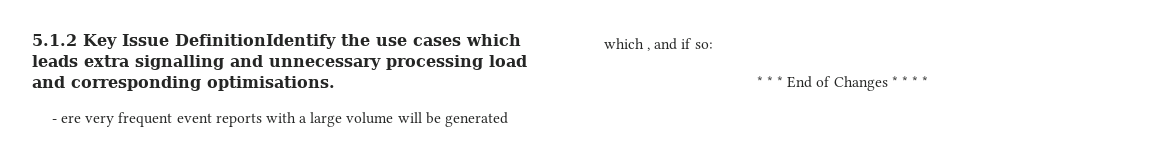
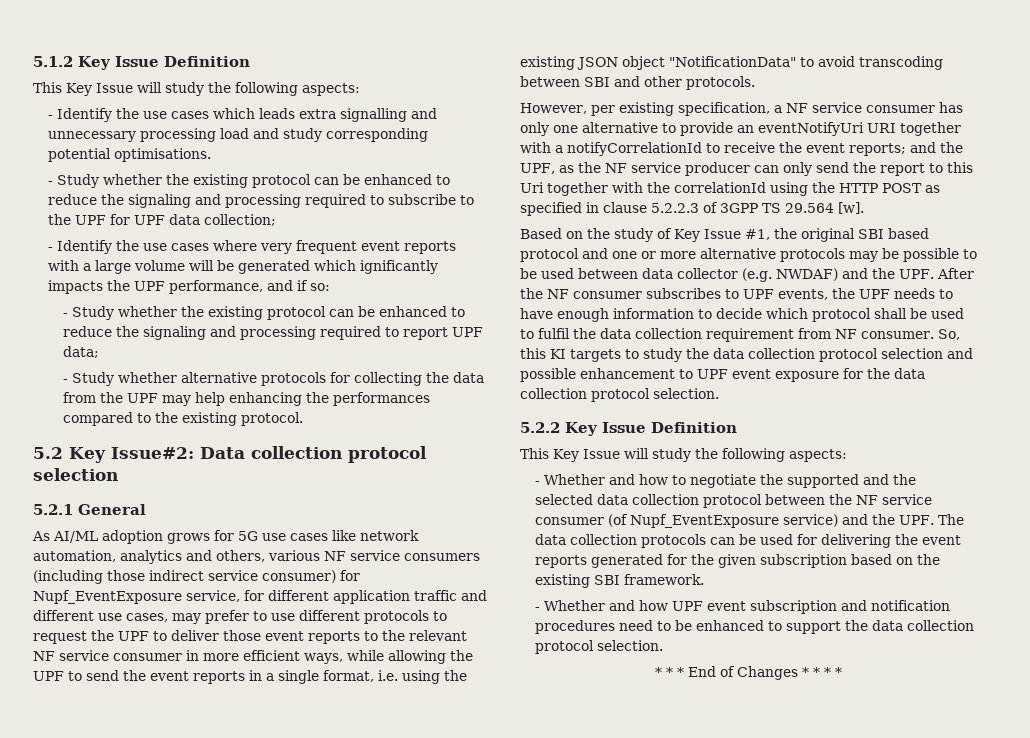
[175,34,336,49] DefinitionIdentify -> [164,56,250,67] [33,82,360,96] [47,108,112,122] Definition // This Key Issue will study the following aspects: // - Identify
[71,76,201,91] corresponding -> [282,128,428,142] [47,148,111,162] study corresponding potential
[60,115,81,123] ere -> [56,174,450,188] [47,194,474,208] [47,214,276,226] [47,240,257,254] Study whether the existing protocol can be enhanced to reduce the signaling and processing required to subscribe to the UPF for UPF data collection; // - Identify the use cases where
[646,38,713,51] , and if so: -> [359,260,438,274] [47,280,330,294] [62,306,465,320] [62,326,483,340] [62,346,99,358] [62,372,484,386] [62,392,430,406] [62,412,303,426] [33,446,427,463] [33,468,118,481] [33,504,146,515] [32,530,419,544] [33,550,480,564] [33,570,360,584] [33,590,487,604] [33,610,447,624] [33,630,467,644] [33,650,473,664] [33,670,467,684] [520,56,943,70] [520,76,755,90] [520,102,963,116] [520,122,961,136] [520,142,963,156] [520,162,973,176] [520,182,940,196] [520,202,864,216] [520,228,929,242] [520,248,977,262] [520,268,974,282] [520,288,953,300] [520,308,964,322] [520,328,960,342] [520,348,973,362] [520,368,925,382] [520,388,719,402] [520,422,737,436] [520,448,847,462] [534,474,916,488] [534,494,932,508] [534,514,964,528] [534,534,961,548] [534,554,940,568] [534,574,704,588] [534,600,950,614] [534,620,974,634] [534,640,663,654] ignificantly impacts the UPF performance, and if so: // - Study whether the existing protocol can be enhanced to reduce the signaling and processing required to report UPF data; // - Study whether alternative protocols for collecting the data from the UPF may help enhancing the performances compared to the existing protocol. // 5.2 Key Issue#2: Data collection protocol selection // 5.2.1 General // As AI/ML adoption grows for 5G use cases like network automation, analytics and others, various NF service consumers (including those indirect service consumer) for Nupf_EventExposure service, for different application traffic and different use cases, may prefer to use different protocols to request the UPF to deliver those event reports to the relevant NF service consumer in more efficient ways, while allowing the UPF to send the event reports in a single format, i.e. using the existing JSON object "NotificationData" to avoid transcoding between SBI and other protocols. // However, per existing specification, a NF service consumer has only one alternative to provide an eventNotifyUri URI together with a notifyCorrelationId to receive the event reports; and the UPF, as the NF service producer can only send the report to this Uri together with the correlationId using the HTTP POST as specified in clause 5.2.2.3 of 3GPP TS 29.564 [w]. // Based on the study of Key Issue #1, the original SBI based protocol and one or more alternative protocols may be possible to be used between data collector (e.g. NWDAF) and the UPF. After the NF consumer subscribes to UPF events, the UPF needs to have enough information to decide which protocol shall be used to fulfil the data collection requirement from NF consumer. So, this KI targets to study the data collection protocol selection and possible enhancement to UPF event exposure for the data collection protocol selection. // 5.2.2 Key Issue Definition // This Key Issue will study the following aspects: // - Whether and how to negotiate the supported and the selected data collection protocol between the NF service consumer (of Nupf_EventExposure service) and the UPF. The data collection protocols can be used for delivering the event reports generated for the given subscription based on the existing SBI framework. // - Whether and how UPF event subscription and notification procedures need to be enhanced to support the data collection protocol selection.

